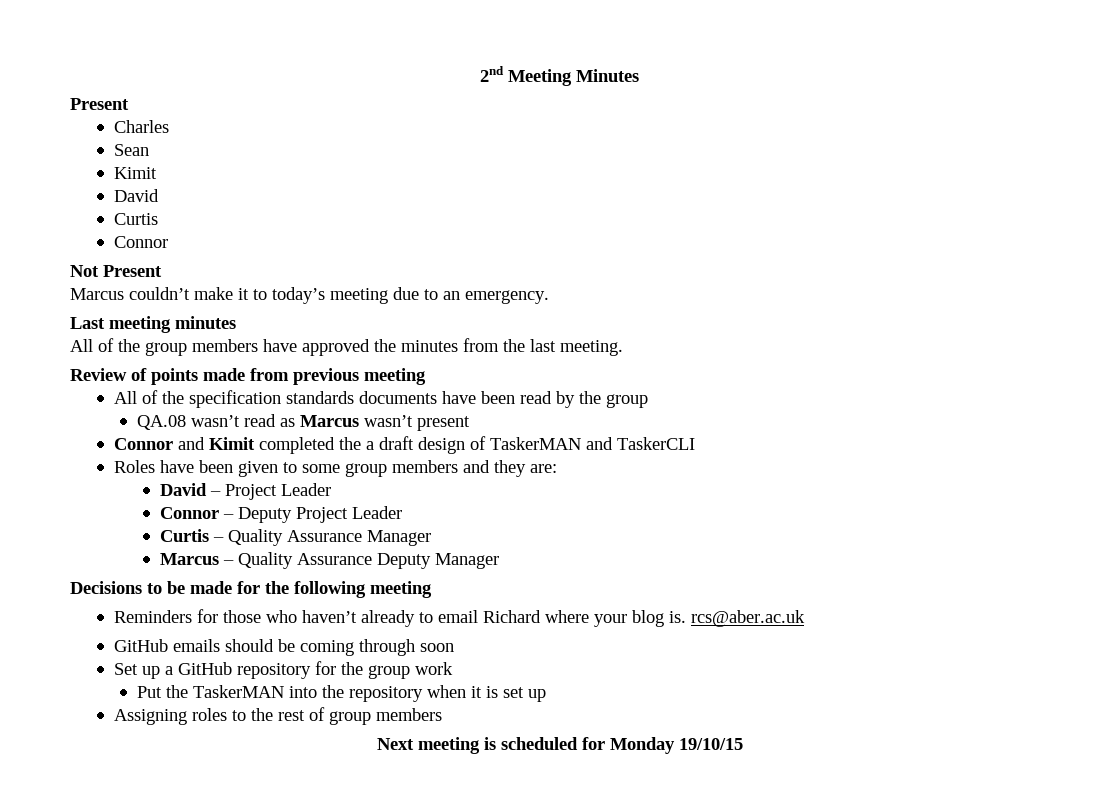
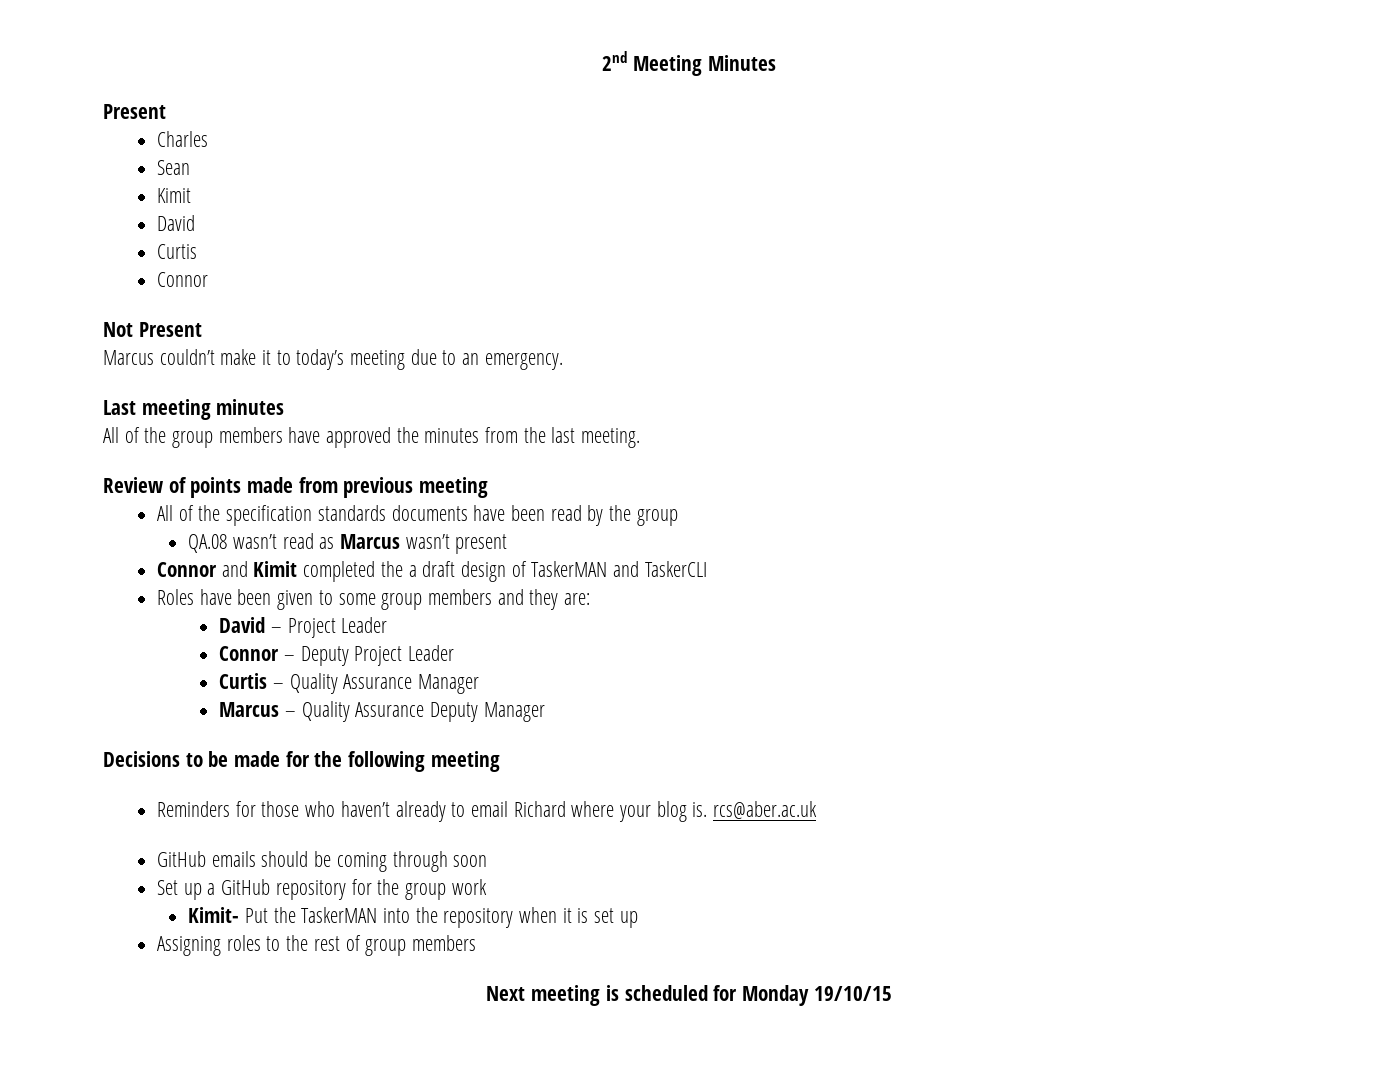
(453, 668) none -> [188,907,240,923] Kimit-

